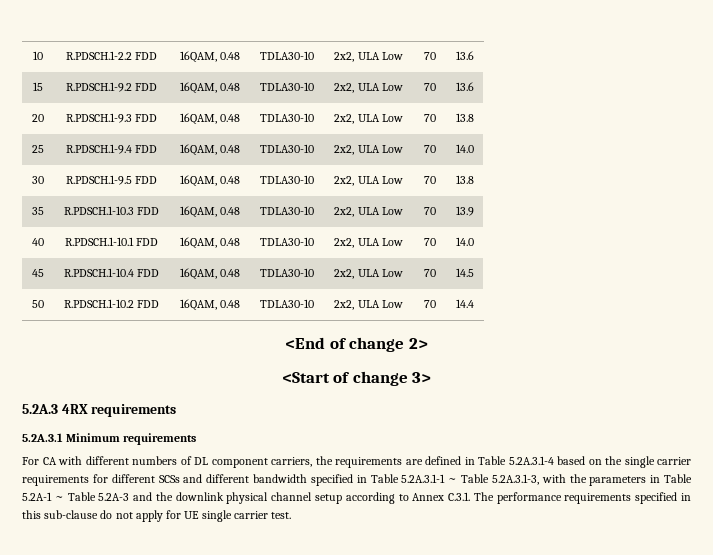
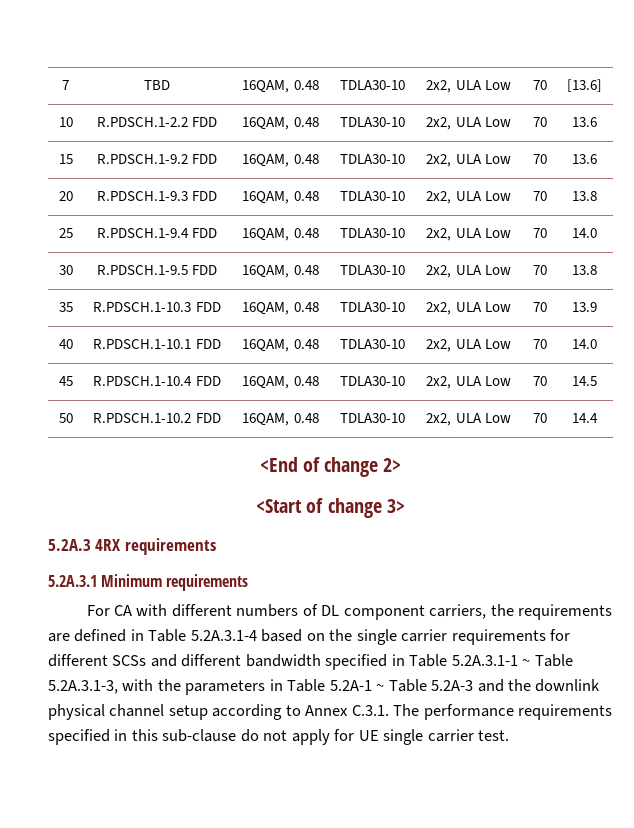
(33, 55) none -> [62,80,69,90] [144,80,170,90] [242,80,319,93] [339,80,405,90] [426,80,511,93] [532,80,547,90] [567,79,602,92] 7 | TBD | 16QAM, 0.48 | TDLA30-10 | 2x2, ULA Low | 70 | [13.6] //

